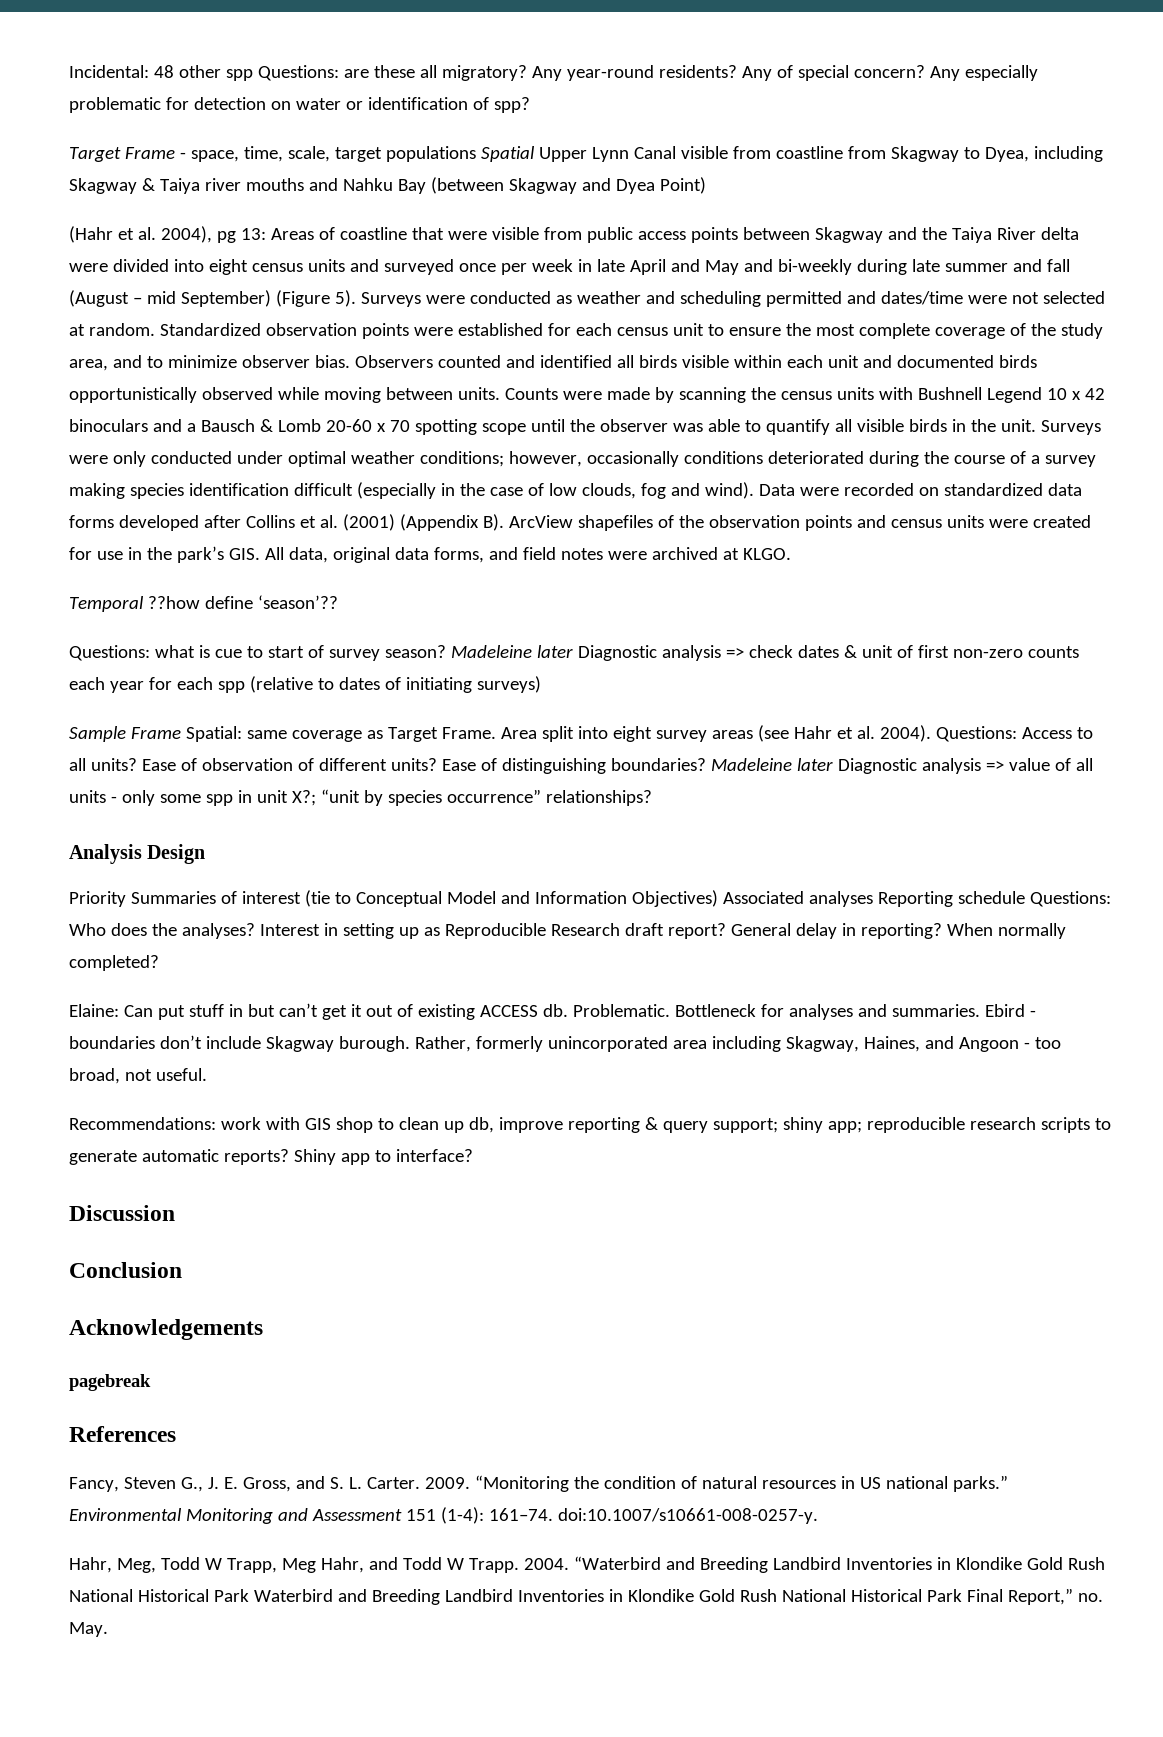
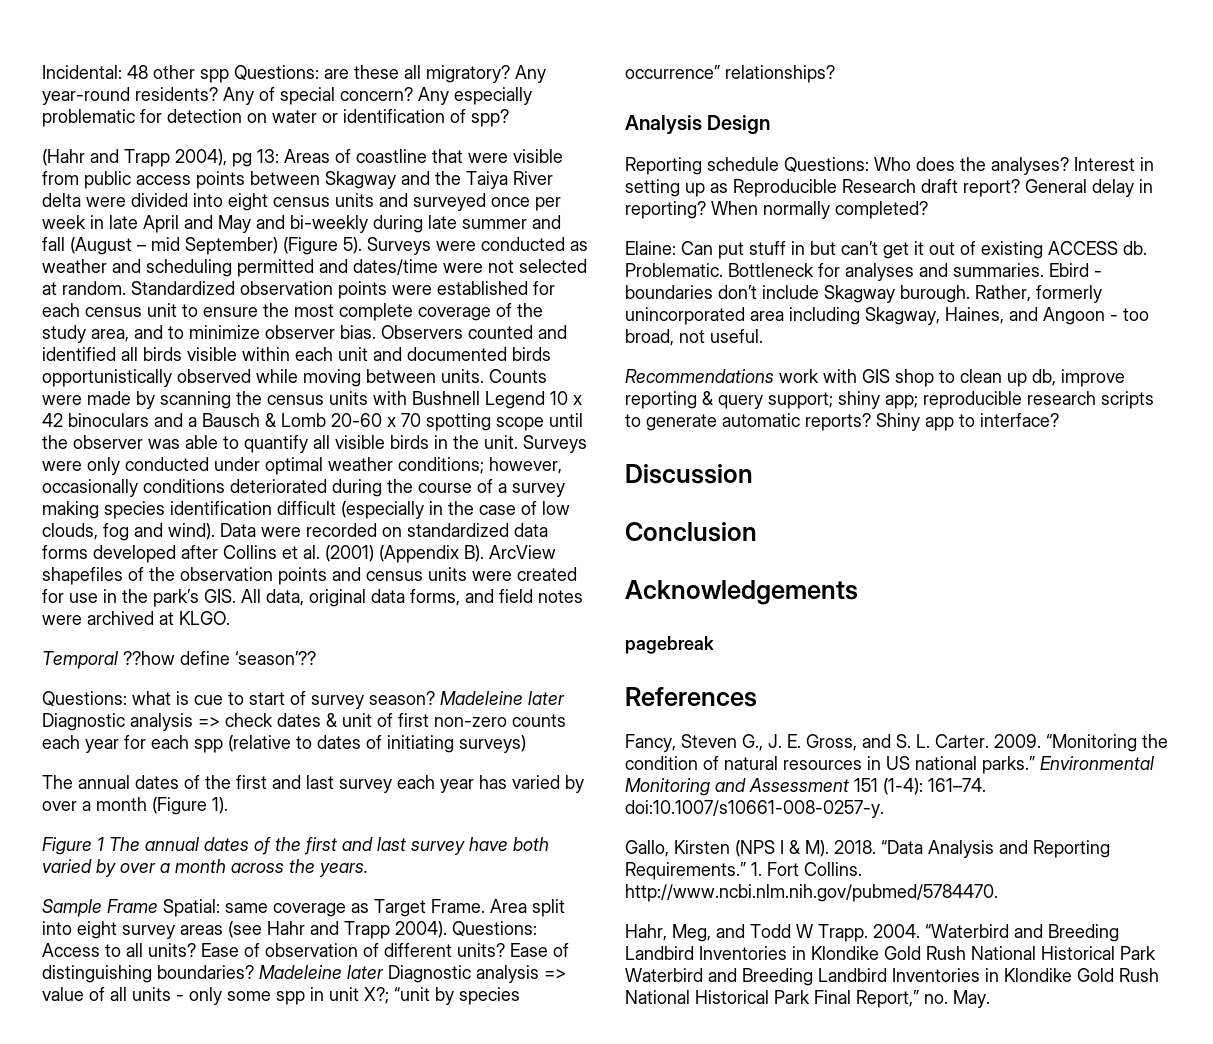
[69,146,1103,162] [69,177,706,194] [69,226,156,243] Target Frame - space, time, scale, target populations Spatial Upper Lynn Canal visible from coastline from Skagway to Dyea, including Skagway & Taiya river mouths and Nahku Bay (between Skagway and Dyea Point) // (Hahr et al. -> [42,149,170,167] (Hahr and Trapp
(541, 684) none -> [42,775,584,793] [42,797,228,815] [42,837,549,855] [42,859,368,877] // The annual dates of the first and last survey each year has varied by over a month (Figure 1). // Figure 1 The annual dates of the first and last survey have both varied by over a month across the years.
[836,726,875,739] et al. -> [310,921,390,939] and Trapp
[69,890,873,907] Priority Summaries of interest (tie to Conceptual Model and Information Objectives) Associated analyses -> (771, 124) none
[69,1117,216,1130] Recommendations: -> [625,369,774,383] Recommendations
[69,1557,364,1573] Hahr, Meg, Todd W Trapp, Meg Hahr, -> [625,840,1110,858] [625,862,862,880] [625,884,998,902] [625,924,711,942] Gallo, Kirsten (NPS I & M). 2018. “Data Analysis and Reporting Requirements.” 1. Fort Collins. http://www.ncbi.nlm.nih.gov/pubmed/5784470. // Hahr, Meg,

